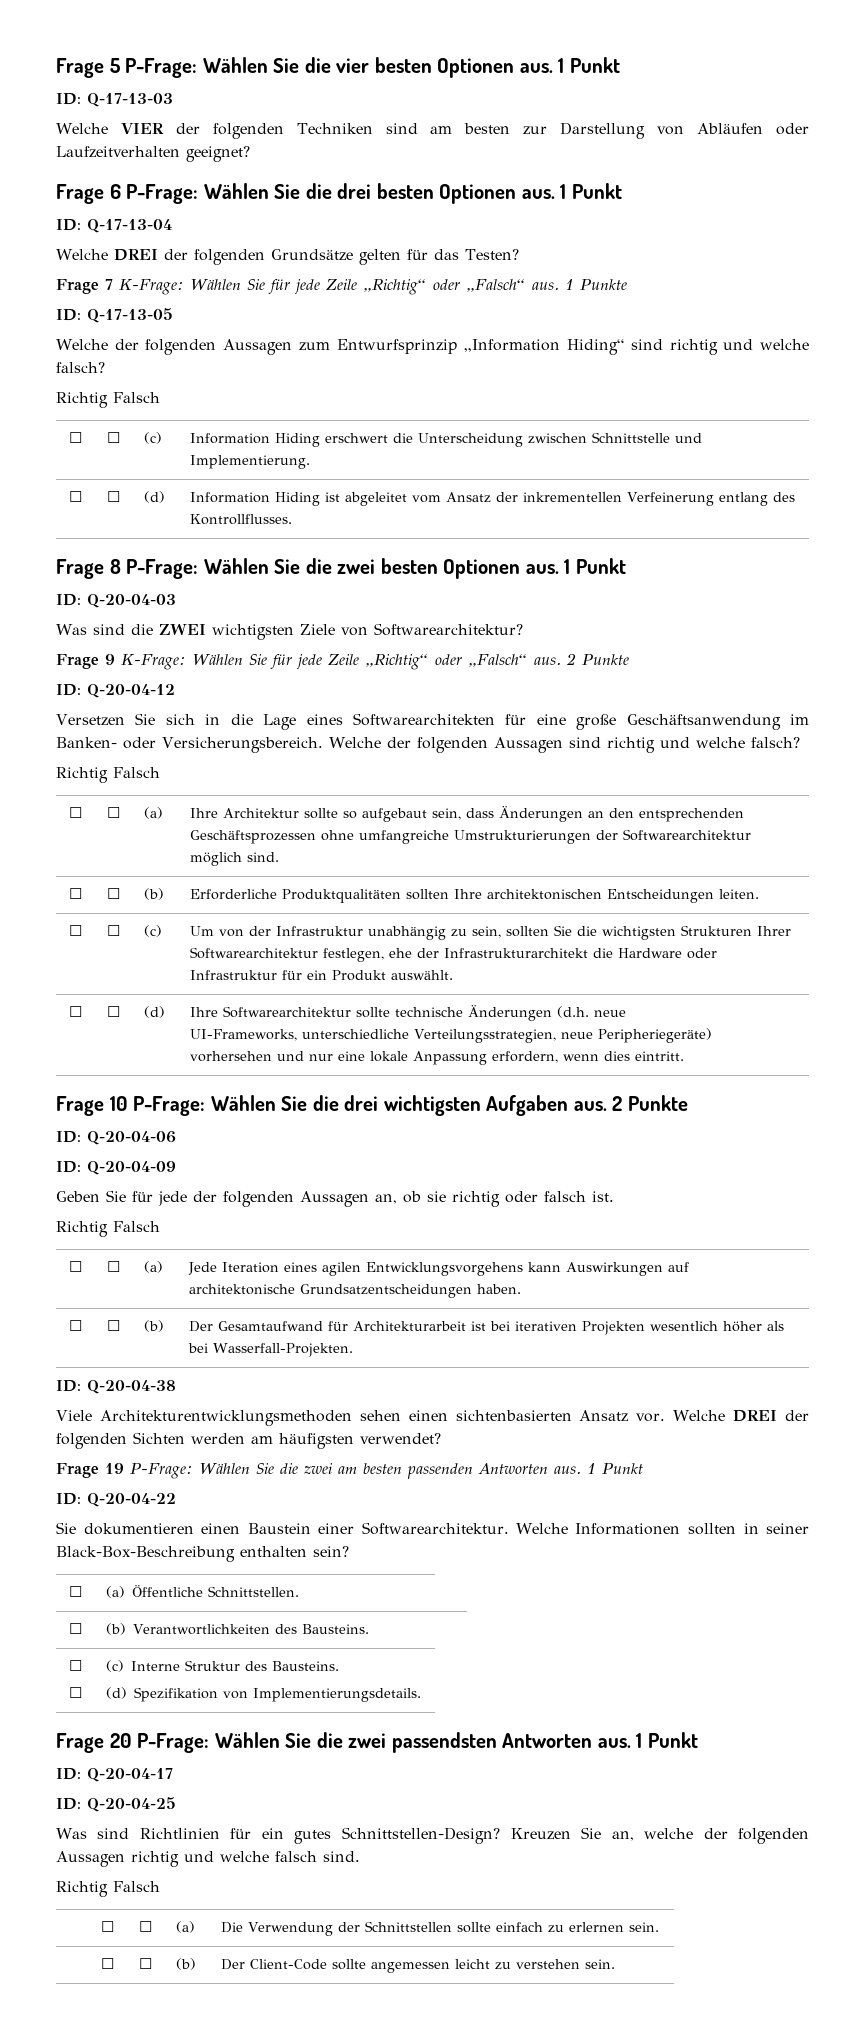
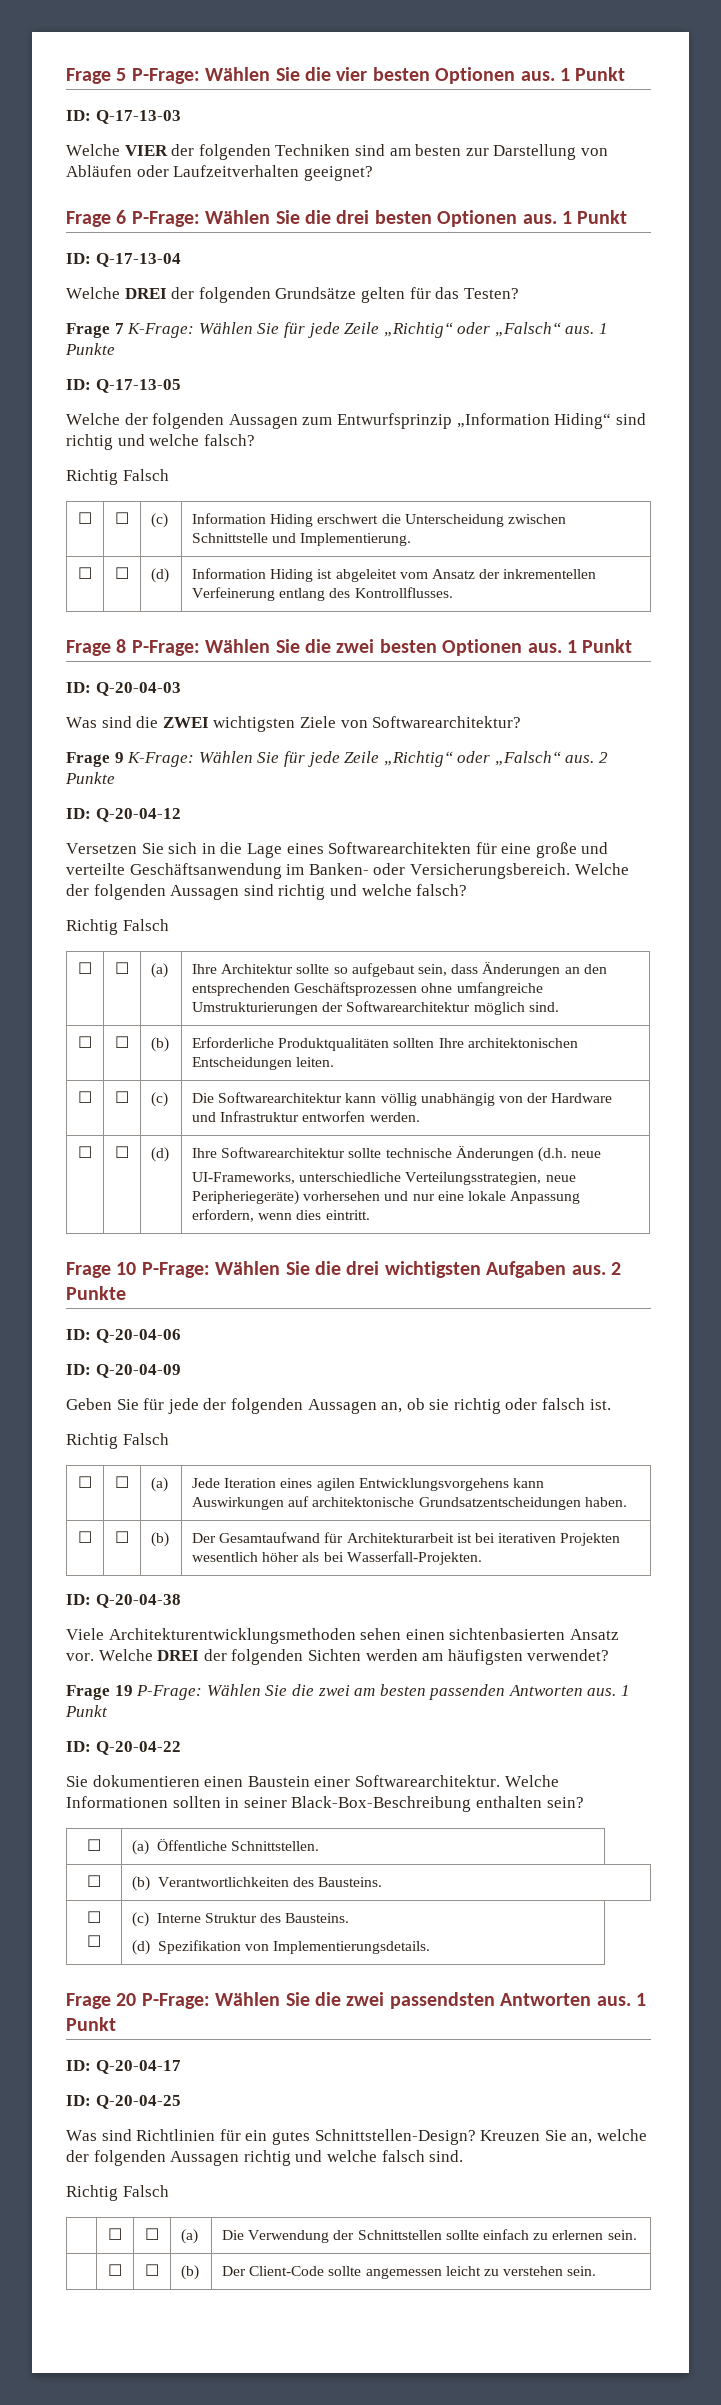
(617, 722) none -> [581,842,609,854] [66,863,125,875] und verteilte
[190,925,792,940] [190,947,718,962] [190,970,454,981] Um von der Infrastruktur unabhängig zu sein, sollten Sie die wichtigsten Strukturen Ihrer Softwarearchitektur festlegen, ehe der Infrastrukturarchitekt die Hardware oder Infrastruktur für ein Produkt auswählt. -> [192,1092,613,1106] [192,1111,420,1122] Die Softwarearchitektur kann völlig unabhängig von der Hardware und Infrastruktur entworfen werden.

